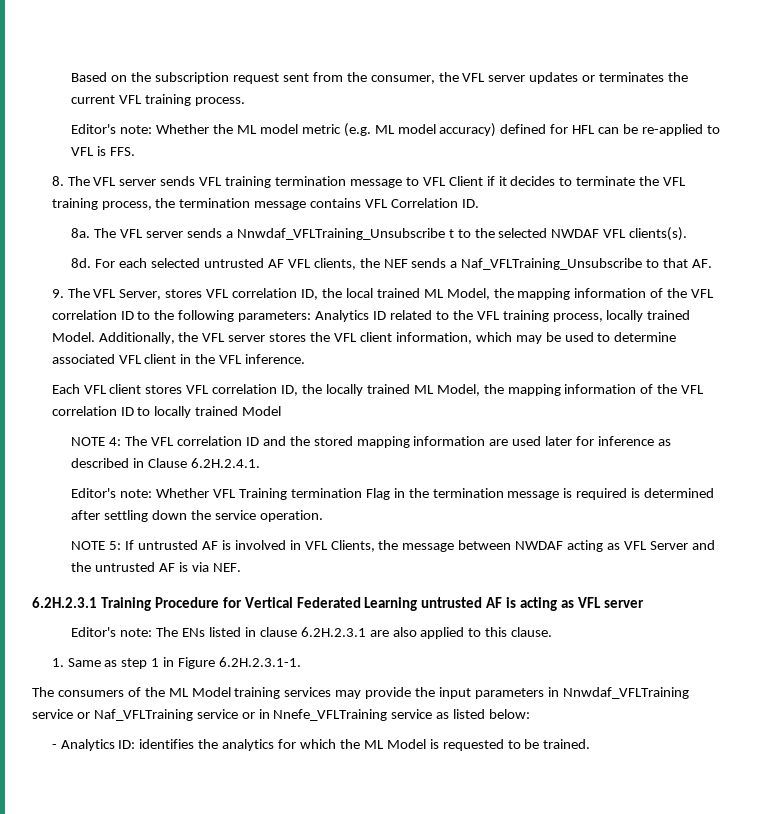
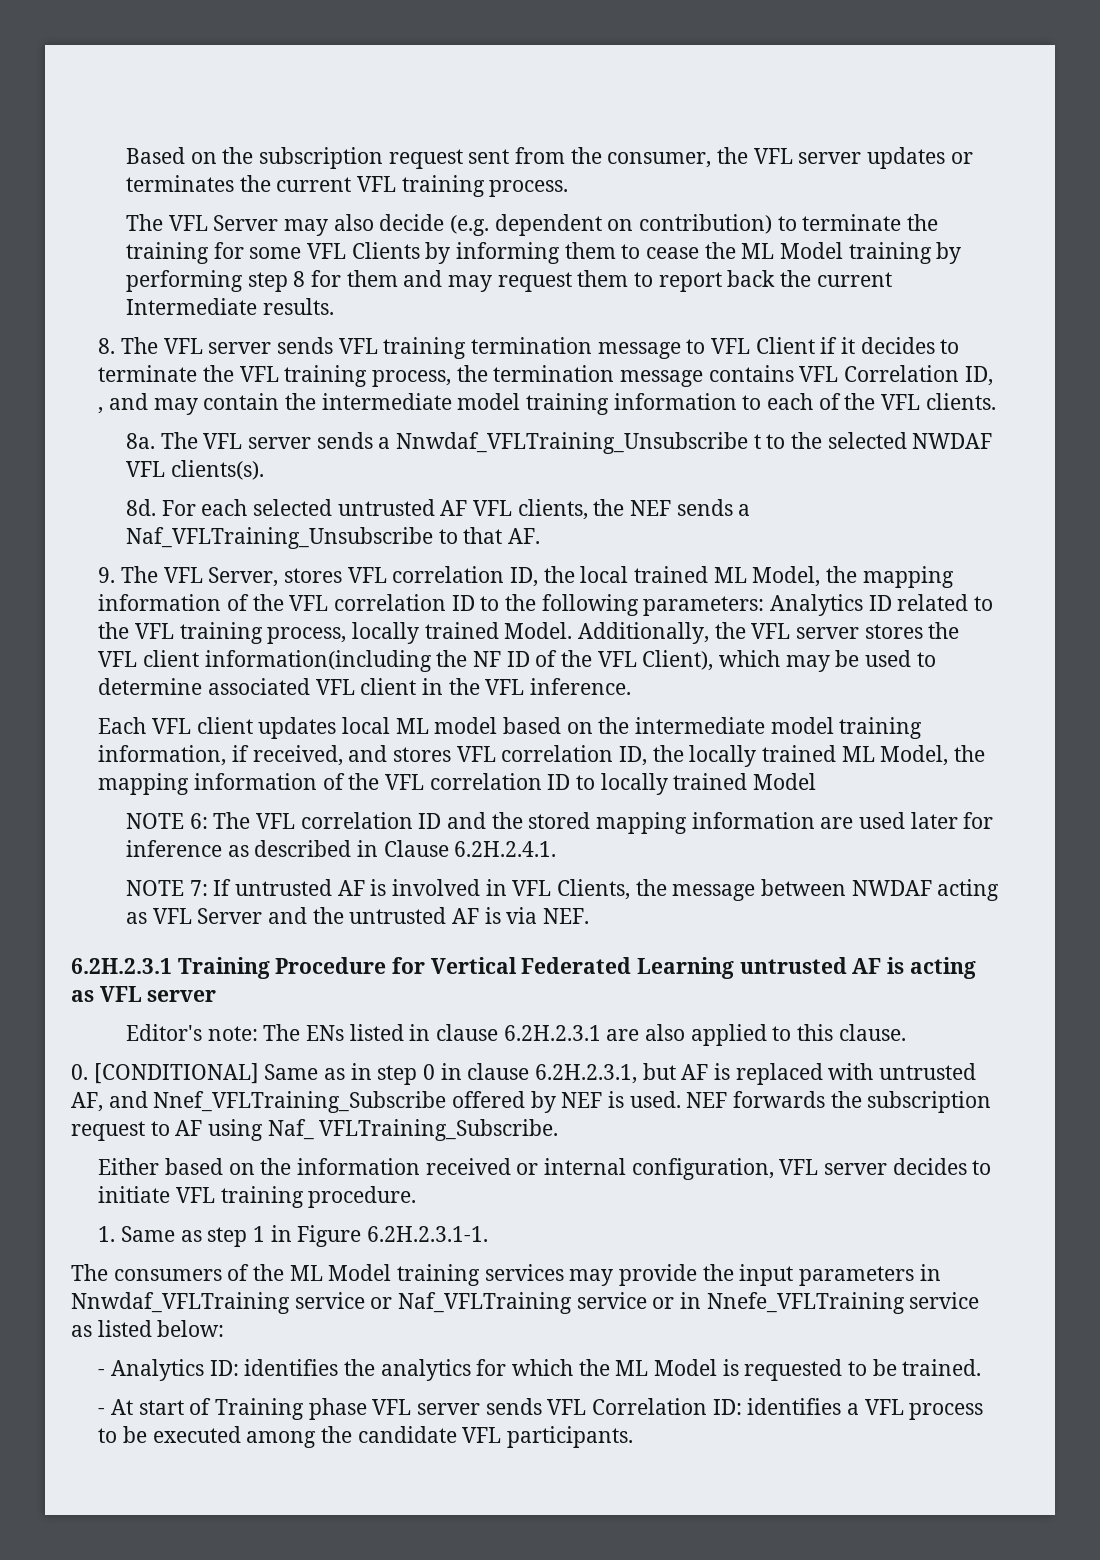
[71,123,720,137] [71,146,136,156] Editor's note: Whether the ML model metric (e.g. ML model accuracy) defined for HFL can be re-applied to VFL is FFS. -> [125,214,938,236] [125,242,962,264] [125,270,892,292] [125,298,334,315] The VFL Server may also decide (e.g. dependent on contribution) to terminate the training for some VFL Clients by informing them to cease the ML Model training by performing step 8 for them and may request them to report back the current Intermediate results.
[461,199,479,208] ID. -> [964,366,993,386] [98,393,996,415] ID, , and may contain the intermediate model training information to each of the VFL clients.
[395,332,472,344] information, -> [204,650,714,672] information(including the NF ID of the VFL Client),
(142, 389) none -> [258,717,923,739] [98,745,388,766] updates local ML model based on the intermediate model training information, if received, and
[109,437,122,446] 4: -> [189,813,208,829] 6:
[71,488,715,500] [71,510,323,522] [71,541,122,550] // Editor's note: Whether VFL Training termination Flag in the termination message is required is determined after settling down the service operation. // NOTE 5: -> [125,880,208,896] // NOTE 7:
(553, 632) none -> [71,1063,977,1085] [71,1091,992,1113] [71,1119,559,1141] [98,1158,992,1180] [98,1186,417,1208] // 0. [CONDITIONAL] Same as in step 0 in clause 6.2H.2.3.1, but AF is replaced with untrusted AF, and Nnef_VFLTraining_Subscribe offered by NEF is used. NEF forwards the subscription request to AF using Naf_ VFLTraining_Subscribe. // Either based on the information received or internal configuration, VFL server decides to initiate VFL training procedure.
(591, 744) none -> [98,1398,984,1420] [98,1426,634,1448] // - At start of Training phase VFL server sends VFL Correlation ID: identifies a VFL process to be executed among the candidate VFL participants.

